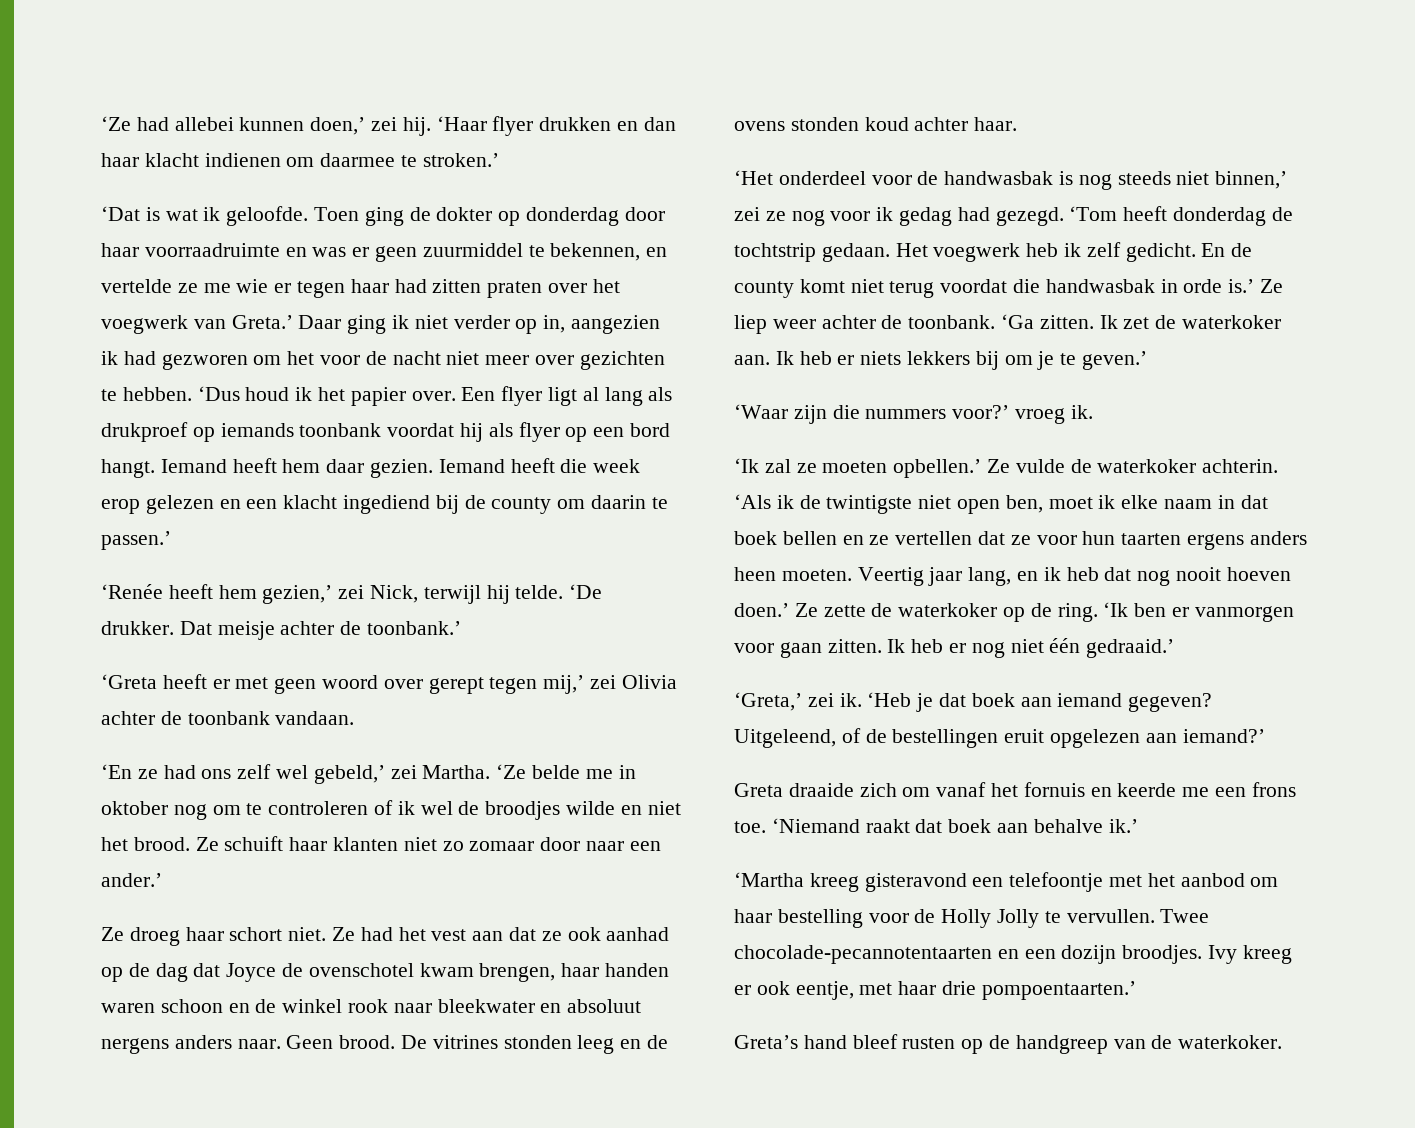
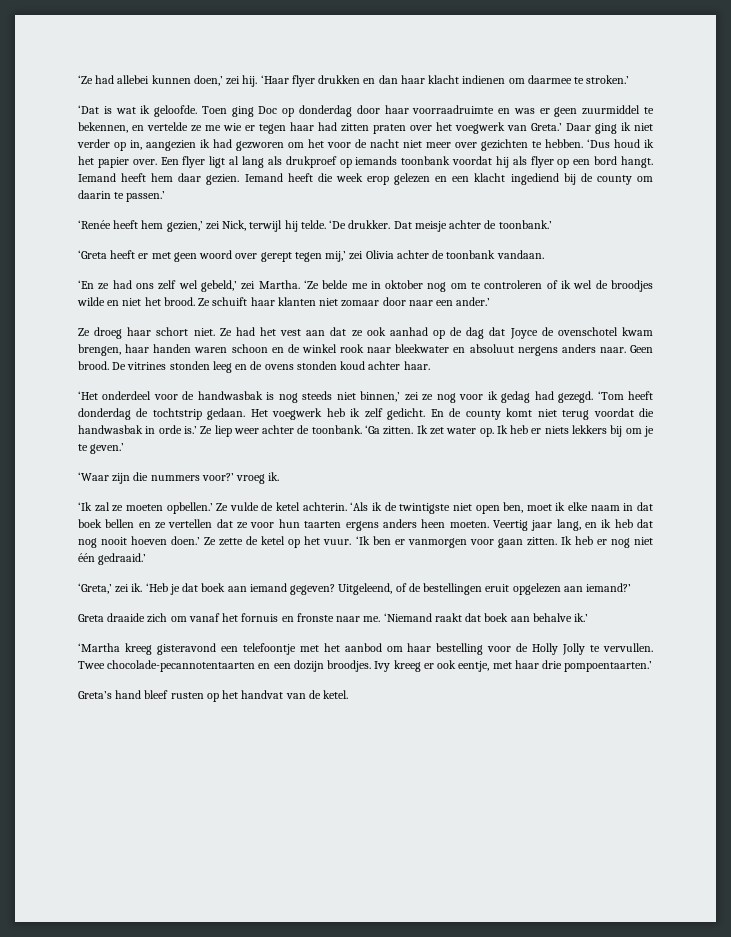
[409,207,493,221] de dokter -> [258,106,278,114] Doc
[442,841,464,851] zo -> (339, 302) none
[1155,315,1282,329] [734,355,770,365] de waterkoker aan. -> [446,427,494,437] water op.
[1097,459,1197,473] waterkoker -> [276,502,301,511] ketel
[898,603,1098,622] waterkoker op de ring. -> [261,536,352,548] ketel op het vuur.
[1117,782,1296,797] [734,821,766,833] keerde me een frons toe. -> [296,613,381,622] fronste naar me.
[989,1035,1108,1054] de handgreep -> [222,690,284,699] het handvat
[1178,1035,1283,1049] waterkoker. -> [323,690,349,699] ketel.

